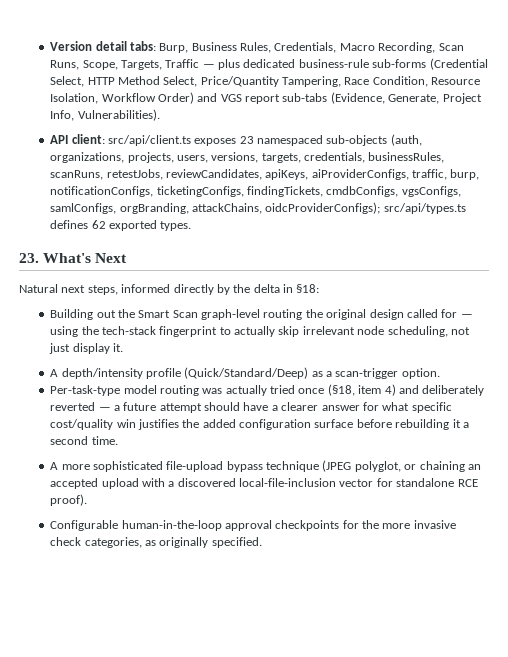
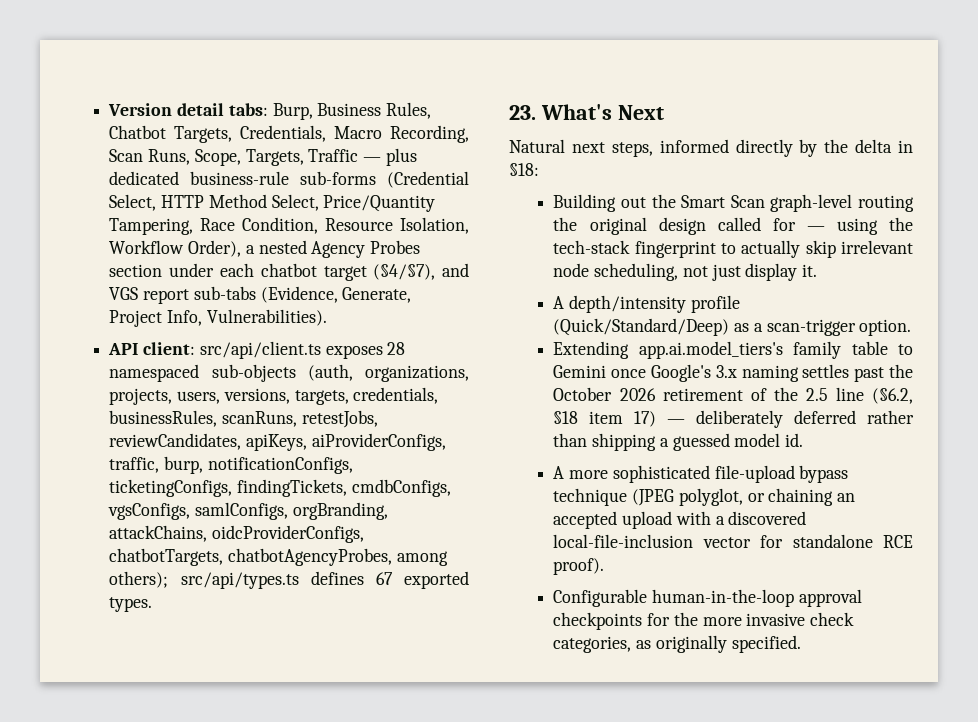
(272, 47) none -> [109,125,233,143] Chatbot Targets,
[157,92,194,104] Order) -> [188,240,421,258] [109,263,436,281] Order), a nested Agency Probes section under each chatbot target (§4/§7),
[239,136,254,144] 23 -> [387,342,406,355] 28
[265,202,381,214] oidcProviderConfigs); -> [212,525,365,543] [109,548,448,566] [109,571,169,588] oidcProviderConfigs, chatbotTargets, chatbotAgencyProbes, among others);
[91,220,106,229] 62 -> [375,572,393,585] 67
[50,384,485,396] [50,402,452,413] [50,419,469,430] [50,436,118,445] Per-task-type model routing was actually tried once (§18, item 4) and deliberately reverted — a future attempt should have a clearer answer for what specific cost/quality win justifies the added configuration surface before rebuilding it a second time. -> [553,341,913,359] [553,364,913,382] [553,387,913,404] [553,410,914,428] [553,433,804,451] Extending app.ai.model_tiers's family table to Gemini once Google's 3.x naming settles past the October 2026 retirement of the 2.5 line (§6.2, §18 item 17) — deliberately deferred rather than shipping a guessed model id.

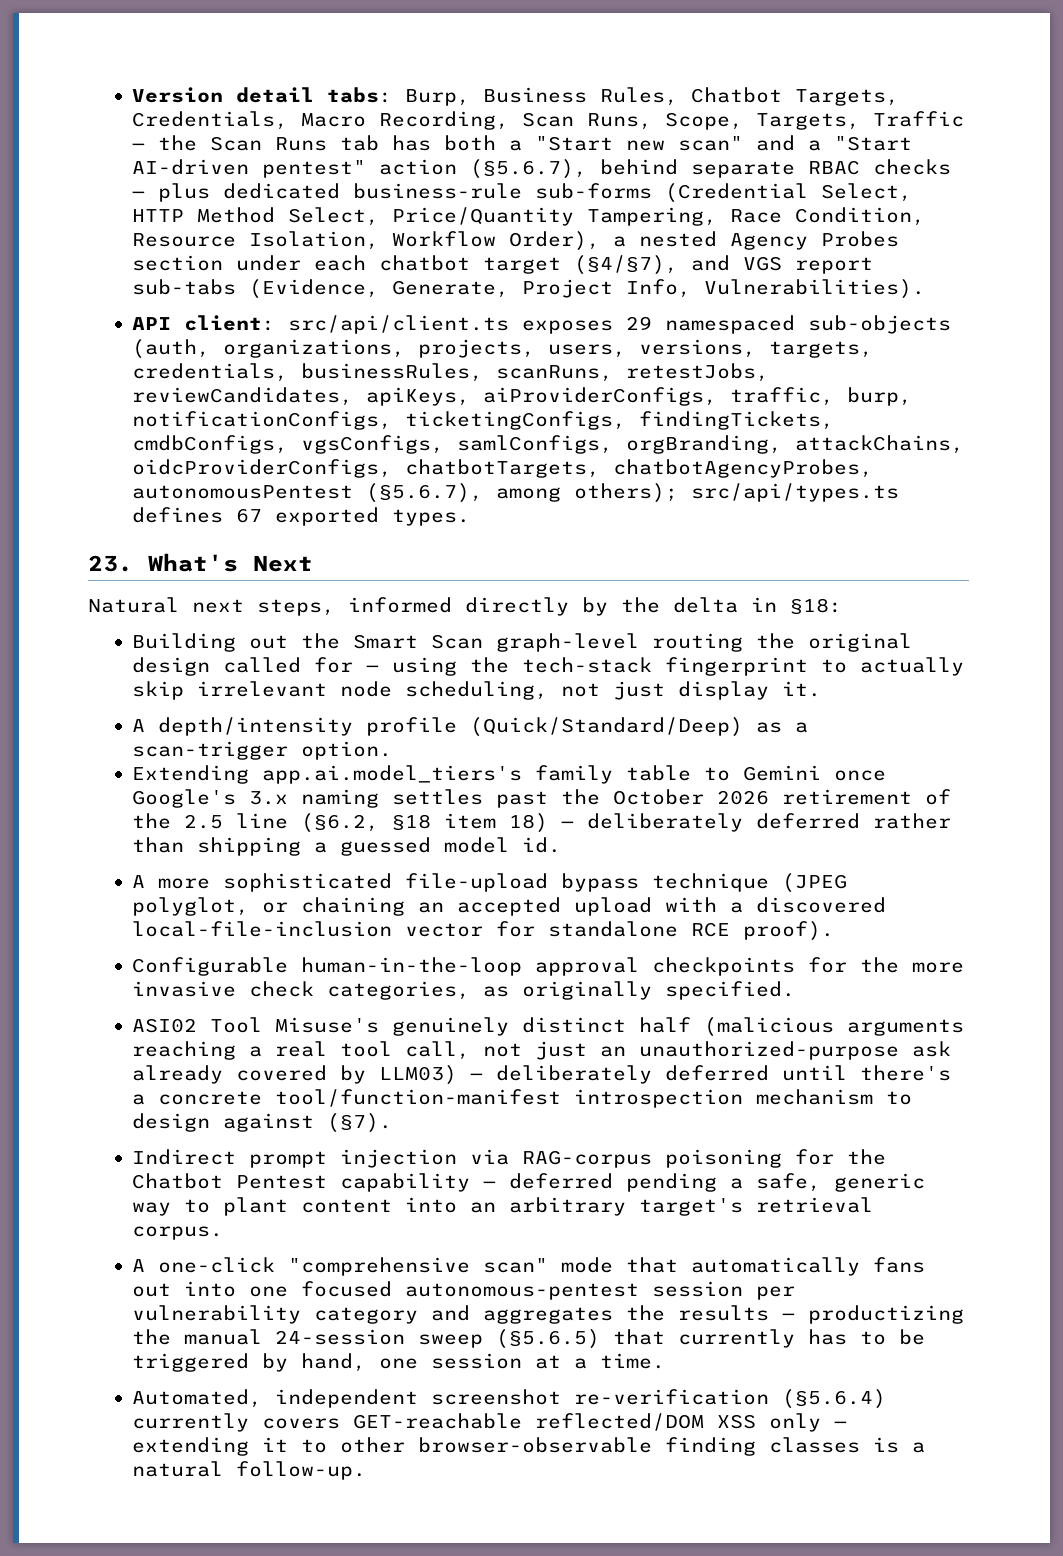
(382, 159) none -> [158,135,913,151] [132,159,952,179] [132,191,146,198] the Scan Runs tab has both a "Start new scan" and a "Start AI-driven pentest" action (§5.6.7), behind separate RBAC checks —
[387,342,406,355] 28 -> [626,316,653,330] 29
(393, 557) none -> [132,483,484,503] autonomousPentest (§5.6.7),
[634,411,657,427] 17) -> [509,813,549,833] 18)
(801, 644) none -> [132,1017,965,1037] [132,1041,952,1060] [132,1065,952,1085] [132,1089,913,1108] [132,1113,393,1133] [132,1149,887,1168] [132,1173,926,1192] [132,1197,874,1216] [132,1226,224,1240] [132,1257,926,1276] [132,1281,796,1300] [132,1305,965,1324] [132,1329,926,1349] [132,1353,666,1372] [132,1389,887,1409] [132,1413,848,1432] [132,1437,926,1456] [132,1461,367,1480] // ASI02 Tool Misuse's genuinely distinct half (malicious arguments reaching a real tool call, not just an unauthorized-purpose ask already covered by LLM03) — deliberately deferred until there's a concrete tool/function-manifest introspection mechanism to design against (§7). // Indirect prompt injection via RAG-corpus poisoning for the Chatbot Pentest capability — deferred pending a safe, generic way to plant content into an arbitrary target's retrieval corpus. // A one-click "comprehensive scan" mode that automatically fans out into one focused autonomous-pentest session per vulnerability category and aggregates the results — productizing the manual 24-session sweep (§5.6.5) that currently has to be triggered by hand, one session at a time. // Automated, independent screenshot re-verification (§5.6.4) currently covers GET-reachable reflected/DOM XSS only — extending it to other browser-observable finding classes is a natural follow-up.

